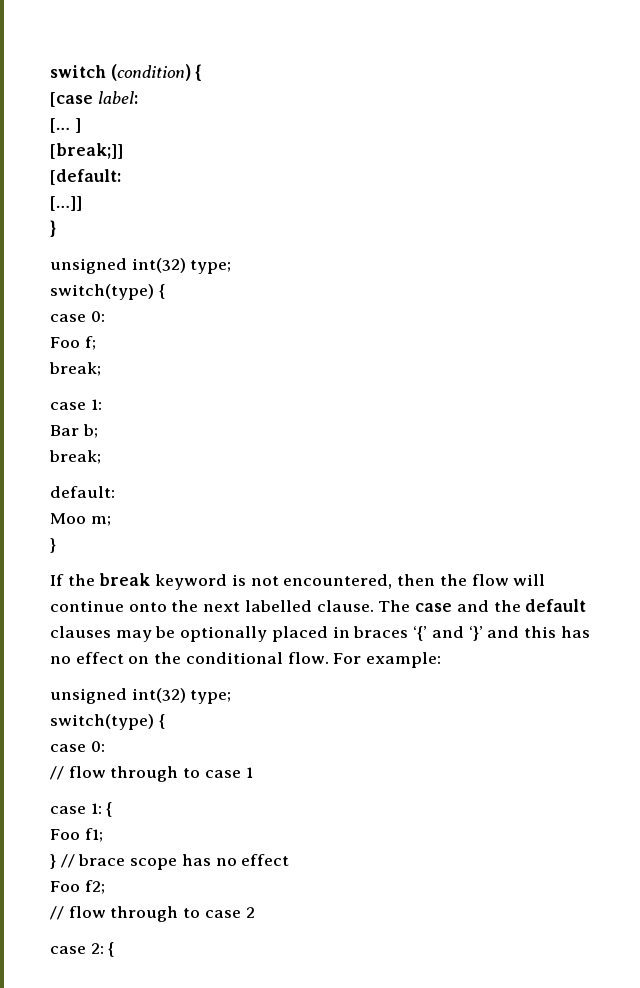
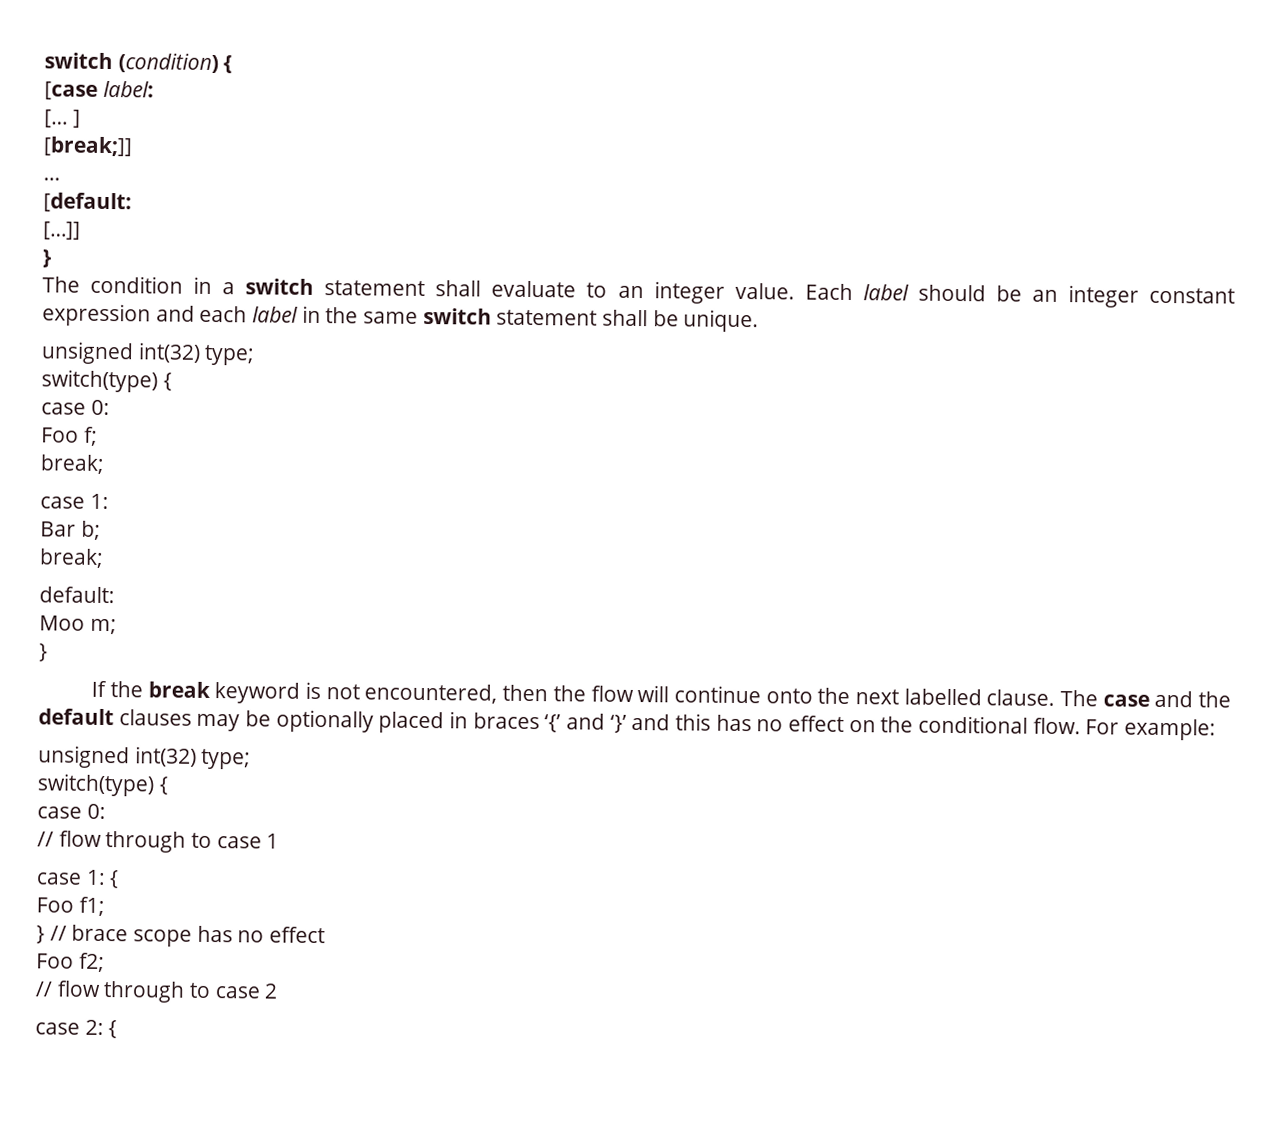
(123, 151) none -> [43,177,60,181] // …
(56, 228) none -> [42,275,1235,308] [42,303,760,333] // The condition in a switch statement shall evaluate to an integer value. Each label should be an integer constant expression and each label in the same switch statement shall be unique.

